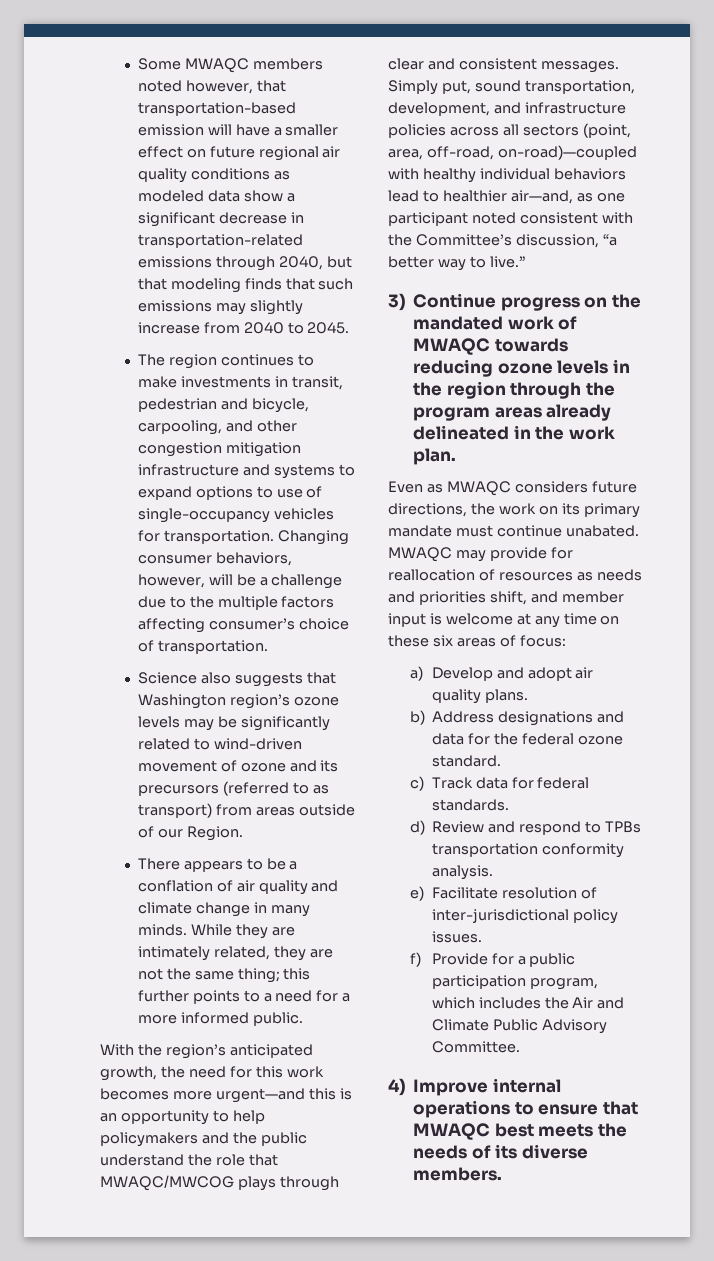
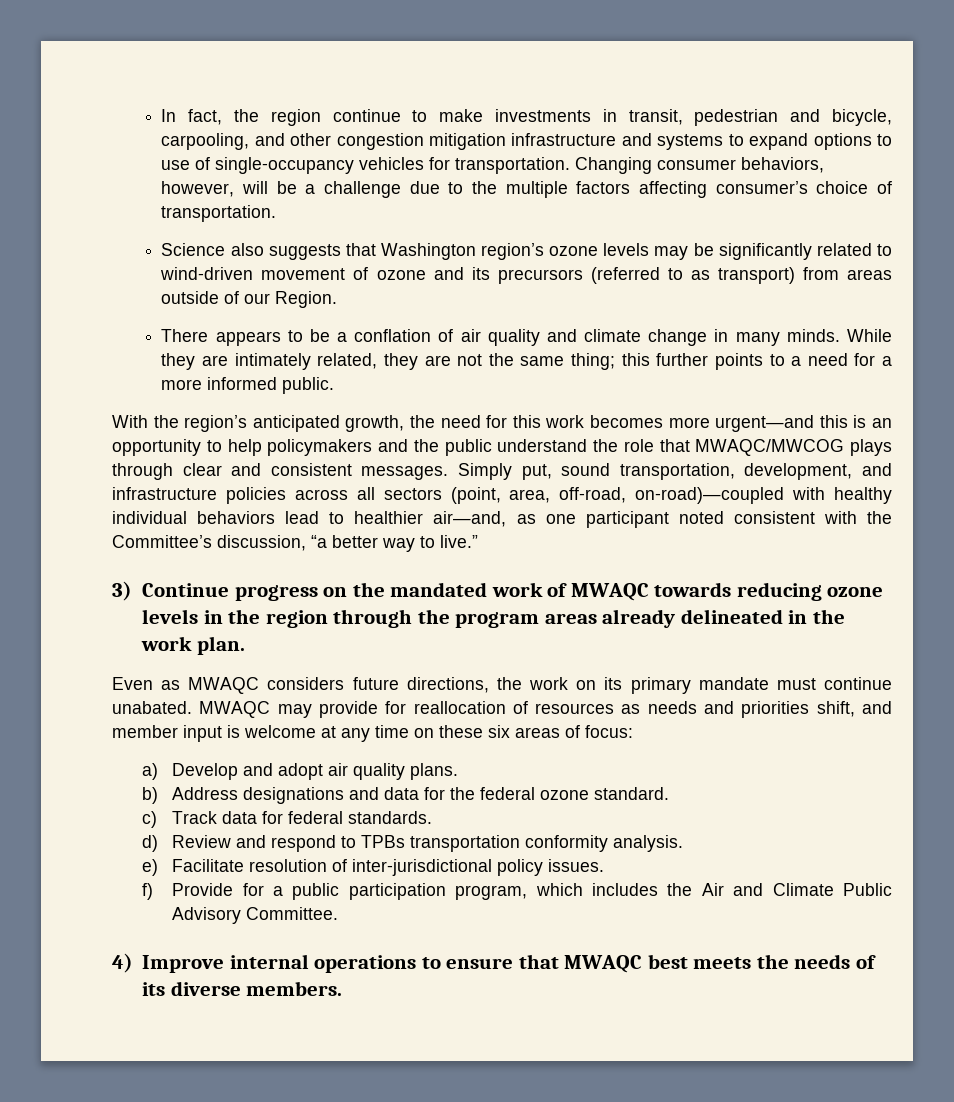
[137,58,323,73] [137,80,286,94] [137,102,296,116] [137,124,339,136] [137,146,341,161] [137,168,290,183] [137,190,295,202] [137,212,304,227] [137,234,303,248] [137,256,352,271] [137,278,354,293] [137,300,303,315] [137,322,350,334] [137,354,294,369] Some MWAQC members noted however, that transportation-based emission will have a smaller effect on future regional air quality conditions as modeled data show a significant decrease in transportation-related emissions through 2040, but that modeling finds that such emissions may slightly increase from 2040 to 2045. // The region continues -> [161,109,401,126] In fact, the region continue

